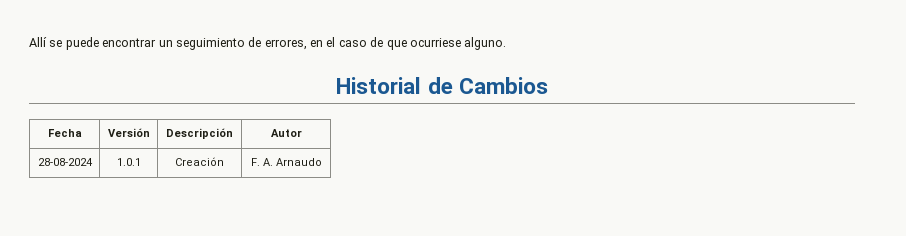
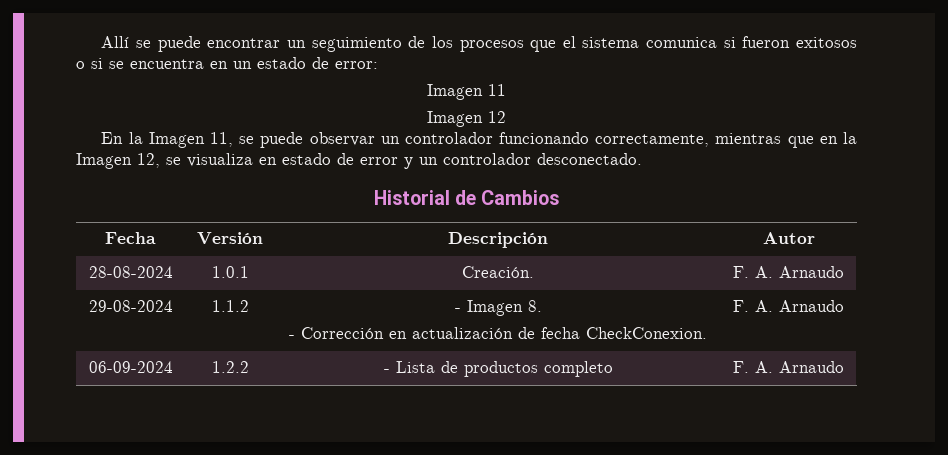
[264,37,507,50] errores, en el caso de que ocurriese alguno. -> [431,36,858,52] [76,57,378,69] [427,84,506,100] [427,111,506,127] [101,132,857,148] [76,153,642,169] los procesos que el sistema comunica si fueron exitosos o si se encuentra en un estado de error: // Imagen 11 // Imagen 12 // En la Imagen 11, se puede observar un controlador funcionando correctamente, mientras que en la Imagen 12, se visualiza en estado de error y un controlador desconectado.
[175,157,224,166] [250,158,322,166] Creación | F. A. Arnaudo -> [462,266,534,278] [733,266,844,278] [88,300,173,312] [211,300,249,312] [454,300,542,316] [289,327,707,339] [733,300,844,312] [88,361,173,373] [211,361,249,373] [383,361,613,377] [733,361,844,373] Creación. | F. A. Arnaudo // 29-08-2024 | 1.1.2 | - Imagen 8. // - Corrección en actualización de fecha CheckConexion. | F. A. Arnaudo // 06-09-2024 | 1.2.2 | - Lista de productos completo | F. A. Arnaudo

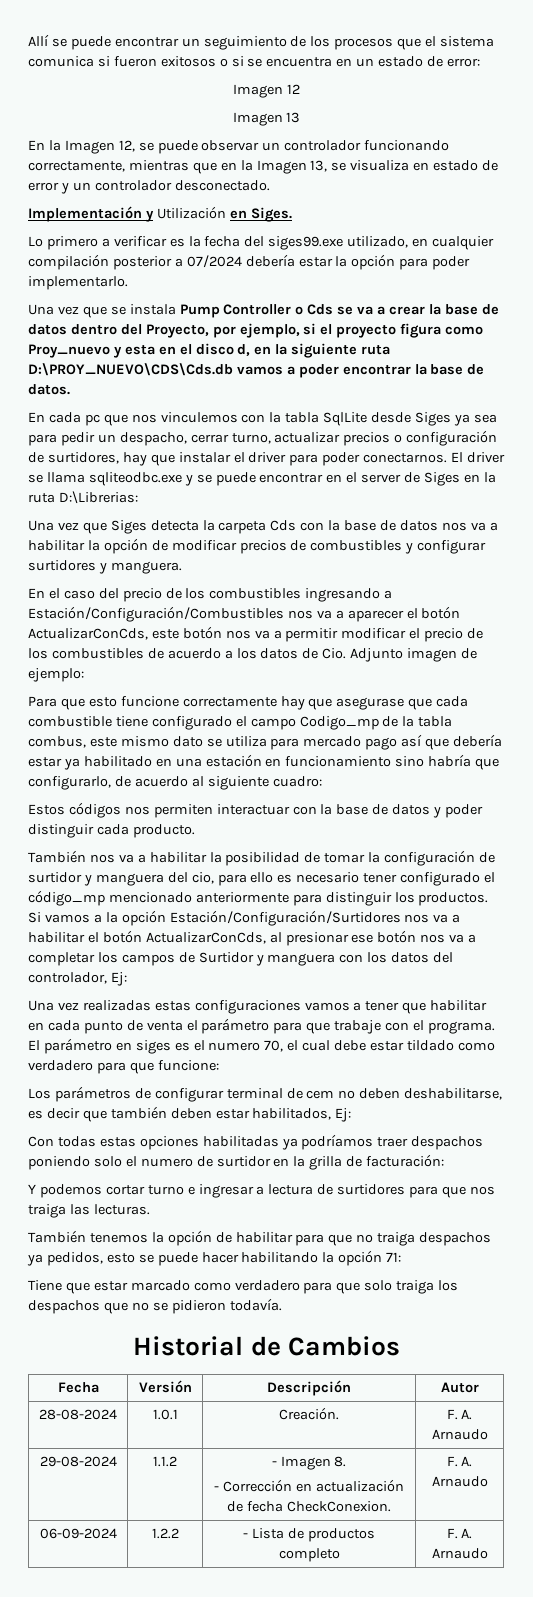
[488,84,506,96] [427,111,506,127] 11 // Imagen 12 -> [286,84,300,94] [232,112,301,126] 12 // Imagen 13
[209,132,233,147] 11, -> [118,140,135,152] 12,
[137,153,160,168] 12, -> [310,160,328,172] 13,
(642, 159) none -> [28,206,292,222] [28,236,495,250] [28,254,471,270] [28,276,128,290] [28,304,499,318] [28,323,484,338] [28,343,391,358] [28,363,485,378] [28,384,70,395] [28,412,497,426] [28,430,498,446] [28,452,506,466] [28,472,496,486] [28,491,138,504] [28,520,498,534] [28,538,487,554] [28,560,182,574] [28,588,393,602] [28,606,461,622] [28,626,484,642] [28,648,478,662] [28,668,84,682] [28,696,469,710] [28,716,453,730] [28,734,503,750] [28,754,500,770] [28,776,322,790] [28,802,484,818] [28,824,195,838] [28,850,496,866] [28,872,496,886] [28,890,489,906] [28,910,461,926] [28,930,477,946] [28,952,454,966] [28,972,127,986] [28,1000,488,1014] [28,1018,495,1034] [28,1038,495,1054] [28,1060,219,1074] [28,1086,503,1102] [28,1106,352,1122] [28,1134,484,1150] [28,1154,445,1170] [28,1184,495,1198] [28,1204,150,1218] [28,1230,492,1246] [27,1250,402,1266] [28,1280,459,1294] [28,1298,282,1314] // Implementación y Utilización en Siges. // Lo primero a verificar es la fecha del siges99.exe utilizado, en cualquier compilación posterior a 07/2024 debería estar la opción para poder implementarlo. // Una vez que se instala Pump Controller o Cds se va a crear la base de datos dentro del Proyecto, por ejemplo, si el proyecto figura como Proy_nuevo y esta en el disco d, en la siguiente ruta D:\PROY_NUEVO\CDS\Cds.db vamos a poder encontrar la base de datos. // En cada pc que nos vinculemos con la tabla SqlLite desde Siges ya sea para pedir un despacho, cerrar turno, actualizar precios o configuración de surtidores, hay que instalar el driver para poder conectarnos. El driver se llama sqliteodbc.exe y se puede encontrar en el server de Siges en la ruta D:\Librerias: // Una vez que Siges detecta la carpeta Cds con la base de datos nos va a habilitar la opción de modificar precios de combustibles y configurar surtidores y manguera. // En el caso del precio de los combustibles ingresando a Estación/Configuración/Combustibles nos va a aparecer el botón ActualizarConCds, este botón nos va a permitir modificar el precio de los combustibles de acuerdo a los datos de Cio. Adjunto imagen de ejemplo: // Para que esto funcione correctamente hay que asegurase que cada combustible tiene configurado el campo Codigo_mp de la tabla combus, este mismo dato se utiliza para mercado pago así que debería estar ya habilitado en una estación en funcionamiento sino habría que configurarlo, de acuerdo al siguiente cuadro: // Estos códigos nos permiten interactuar con la base de datos y poder distinguir cada producto. // También nos va a habilitar la posibilidad de tomar la configuración de surtidor y manguera del cio, para ello es necesario tener configurado el código_mp mencionado anteriormente para distinguir los productos. Si vamos a la opción Estación/Configuración/Surtidores nos va a habilitar el botón ActualizarConCds, al presionar ese botón nos va a completar los campos de Surtidor y manguera con los datos del controlador, Ej: // Una vez realizadas estas configuraciones vamos a tener que habilitar en cada punto de venta el parámetro para que trabaje con el programa. El parámetro en siges es el numero 70, el cual debe estar tildado como verdadero para que funcione: // Los parámetros de configurar terminal de cem no deben deshabilitarse, es decir que también deben estar habilitados, Ej: // Con todas estas opciones habilitadas ya podríamos traer despachos poniendo solo el numero de surtidor en la grilla de facturación: // Y podemos cortar turno e ingresar a lectura de surtidores para que nos traiga las lecturas. // También tenemos la opción de habilitar para que no traiga despachos ya pedidos, esto se puede hacer habilitando la opción 71: // Tiene que estar marcado como verdadero para que solo traiga los despachos que no se pidieron todavía.

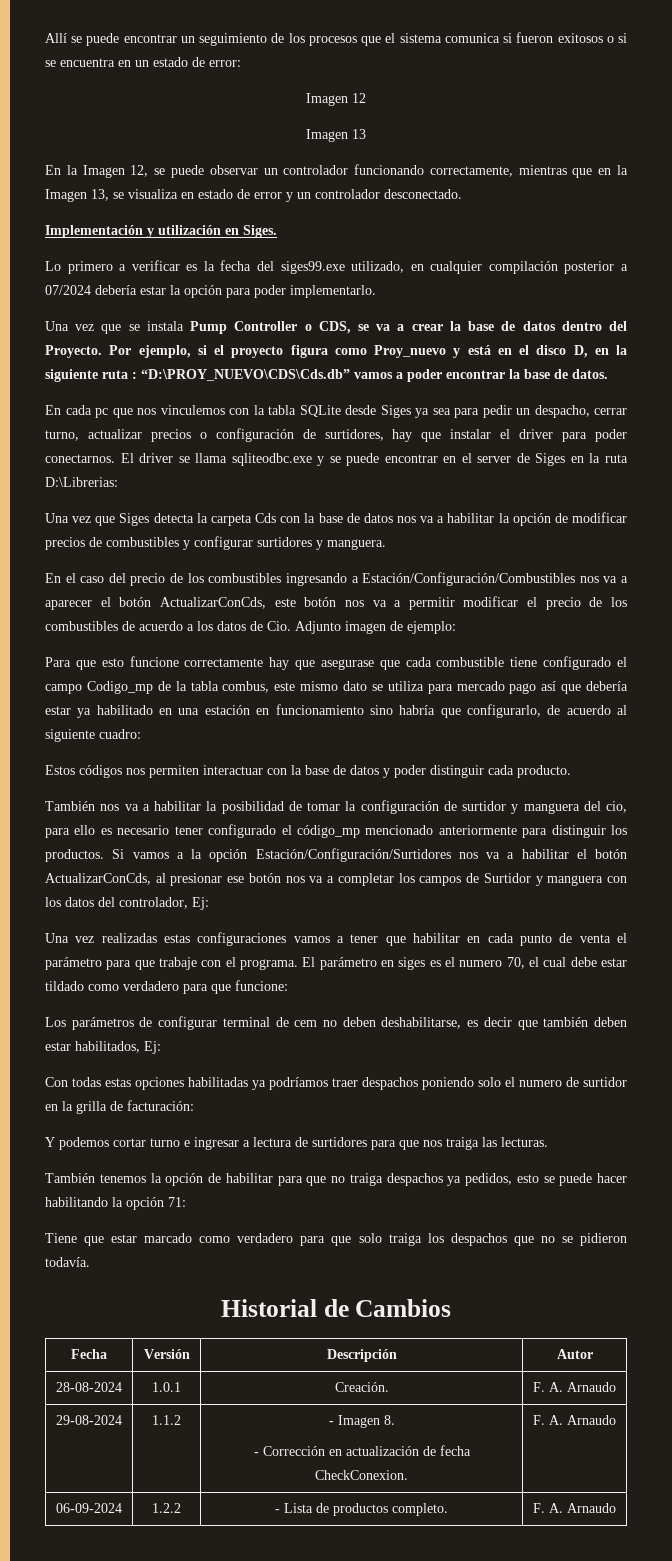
[156,206,226,219] Utilización -> [158,225,221,235] utilización
[307,304,334,315] Cds -> [318,321,351,334] CDS,
[145,324,236,338] Proyecto, por -> [45,345,132,358] Proyecto. Por
[124,345,155,355] esta -> [467,345,491,355] está
[237,344,251,356] d, -> [573,345,588,358] D,
[28,363,233,376] D:\PROY_NUEVO\CDS\Cds.db -> [132,369,350,381] : “D:\PROY_NUEVO\CDS\Cds.db”
[323,412,368,426] SqlLite -> [299,405,341,417] SQLite
[278,1548,340,1562] completo -> [392,1503,448,1516] completo.

